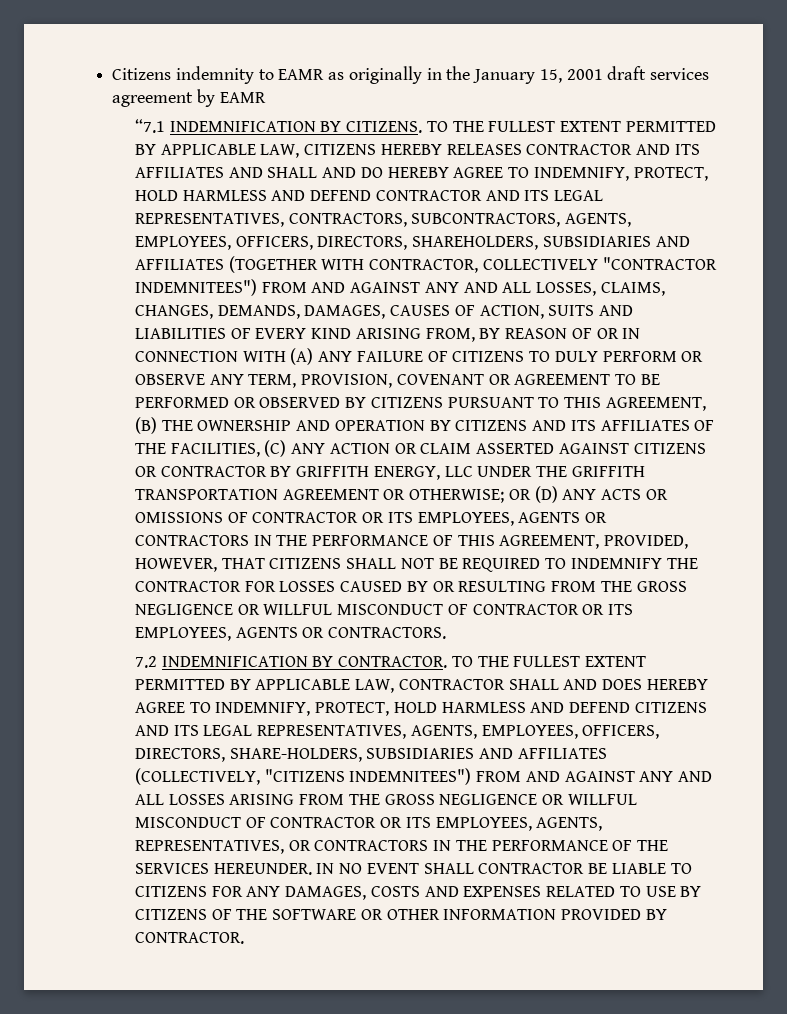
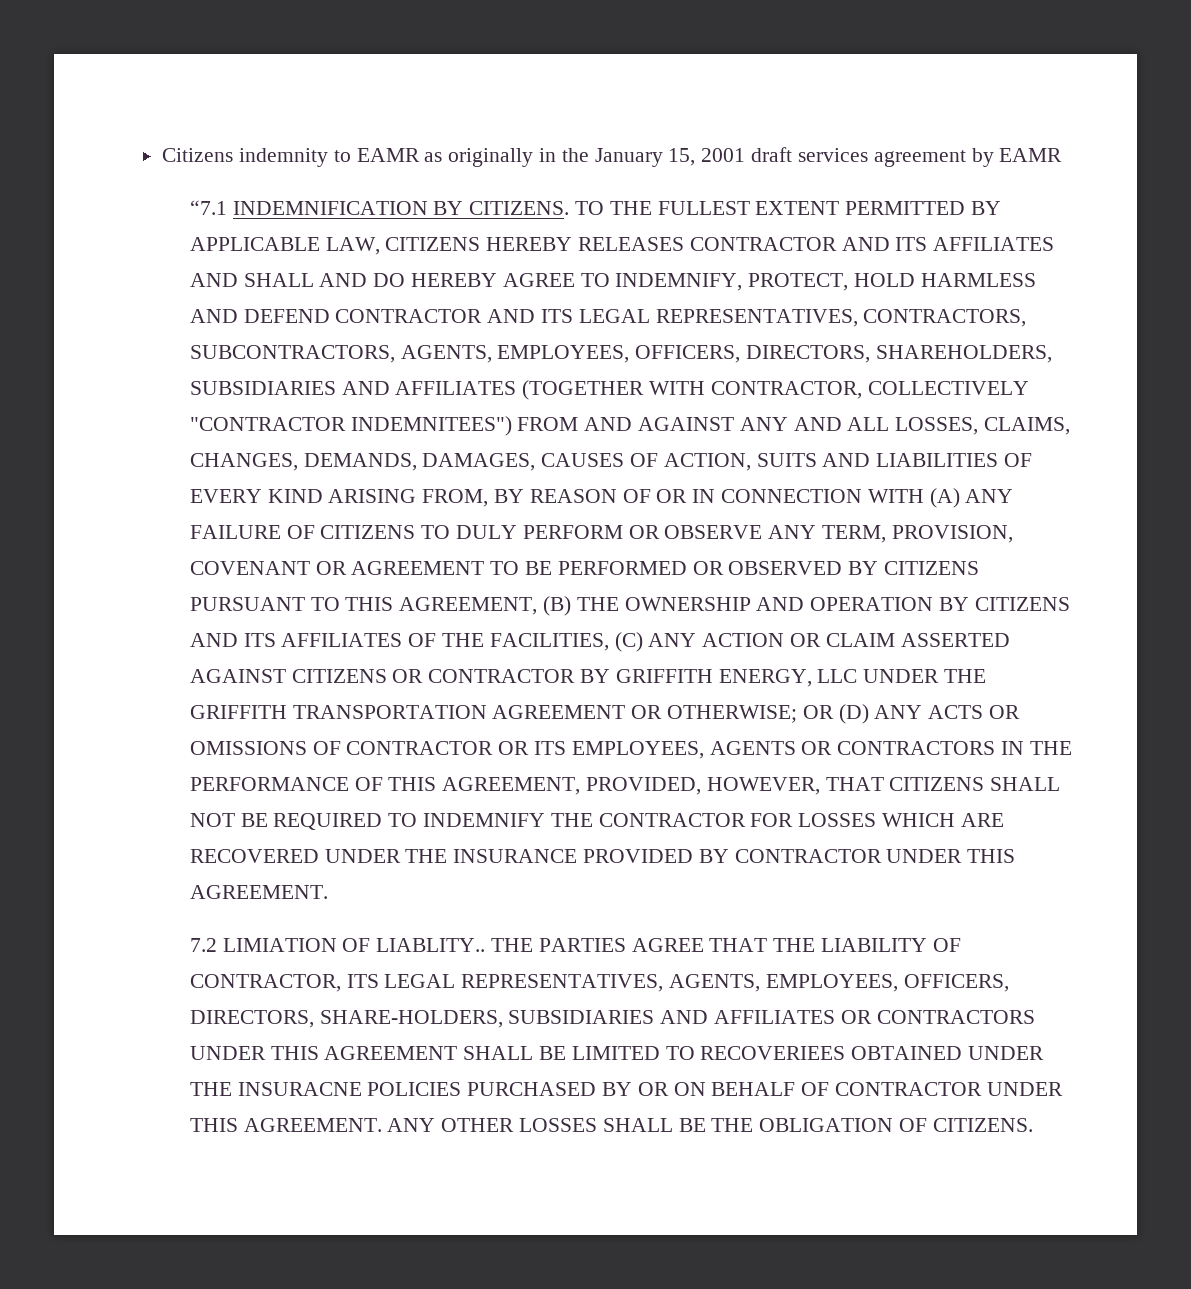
[340,581,687,592] [135,604,634,615] [135,627,447,641] [135,656,647,668] [135,679,708,693] [135,702,707,716] [135,725,170,736] CAUSED BY OR RESULTING FROM THE GROSS NEGLIGENCE OR WILLFUL MISCONDUCT OF CONTRACTOR OR ITS EMPLOYEES, AGENTS OR CONTRACTORS. // 7.2 INDEMNIFICATION BY CONTRACTOR. TO THE FULLEST EXTENT PERMITTED BY APPLICABLE LAW, CONTRACTOR SHALL AND DOES HEREBY AGREE TO INDEMNIFY, PROTECT, HOLD HARMLESS AND DEFEND CITIZENS AND -> [881,813,1004,827] [189,849,1016,863] [189,885,328,899] [189,938,961,952] [189,974,341,992] WHICH ARE RECOVERED UNDER THE INSURANCE PROVIDED BY CONTRACTOR UNDER THIS AGREEMENT. // 7.2 LIMIATION OF LIABLITY.. THE PARTIES AGREE THAT THE LIABILITY OF CONTRACTOR,
[135,768,713,785] [135,794,637,805] [135,817,603,831] [135,840,669,854] [135,863,692,875] [135,886,702,900] [135,909,667,920] [135,932,245,944] (COLLECTIVELY, "CITIZENS INDEMNITEES") FROM AND AGAINST ANY AND ALL LOSSES ARISING FROM THE GROSS NEGLIGENCE OR WILLFUL MISCONDUCT OF CONTRACTOR OR ITS EMPLOYEES, AGENTS, REPRESENTATIVES, OR CONTRACTORS IN THE PERFORMANCE OF THE SERVICES HEREUNDER. IN NO EVENT SHALL CONTRACTOR BE LIABLE TO CITIZENS FOR ANY DAMAGES, COSTS AND EXPENSES RELATED TO USE BY CITIZENS OF THE SOFTWARE OR OTHER INFORMATION PROVIDED BY CONTRACTOR. -> [840,1010,1035,1024] [189,1046,1044,1060] [189,1082,1063,1096] [189,1118,1033,1132] OR CONTRACTORS UNDER THIS AGREEMENT SHALL BE LIMITED TO RECOVERIEES OBTAINED UNDER THE INSURACNE POLICIES PURCHASED BY OR ON BEHALF OF CONTRACTOR UNDER THIS AGREEMENT. ANY OTHER LOSSES SHALL BE THE OBLIGATION OF CITIZENS.

